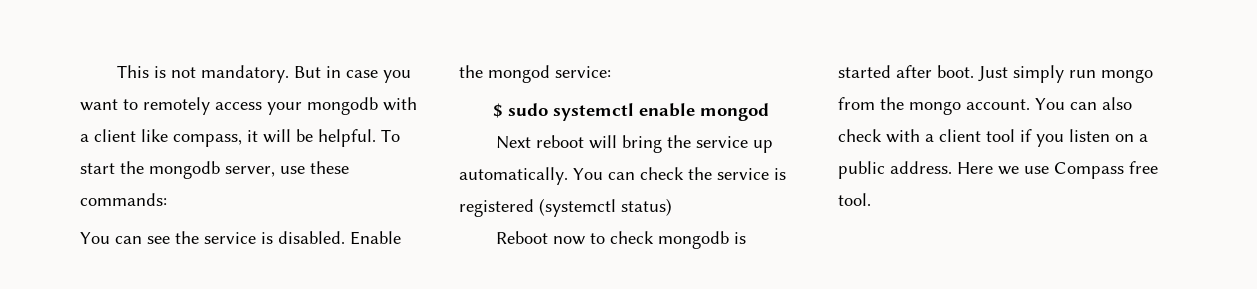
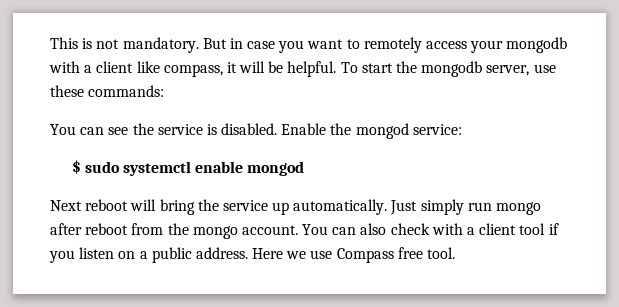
[573,167,786,180] [459,198,672,217] [496,231,747,249] [838,65,974,78] You can check the service is registered (systemctl status) // Reboot now to check mongodb is started after boot. -> (388, 207) none
(1153, 76) none -> [50,223,129,235] after reboot

